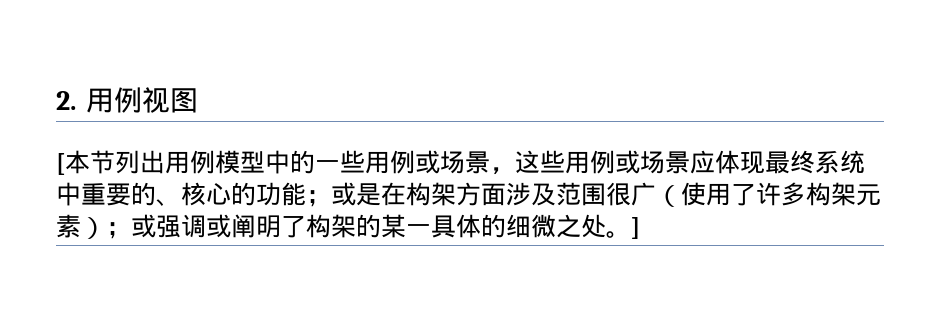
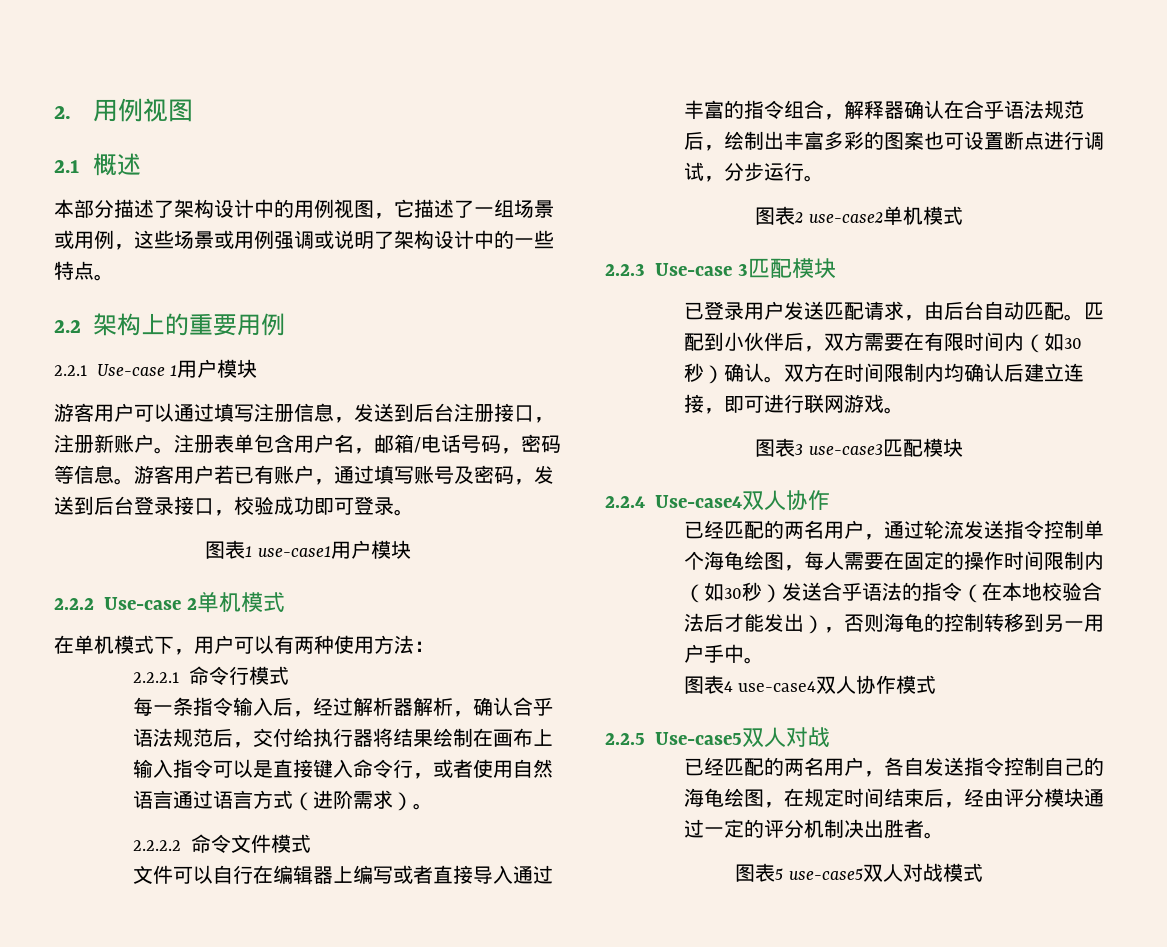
[56,150,865,175] [56,182,881,207] [56,214,640,239] [本节列出用例模型中的一些用例或场景，这些用例或场景应体现最终系统中重要的、核心的功能；或是在构架方面涉及范围很广（使用了许多构架元素）；或强调或阐明了构架的某一具体的细微之处。] -> [54,153,142,176] [54,199,554,219] [54,230,554,250] [54,261,114,281] [54,313,286,336] [54,359,258,378] [54,403,554,423] [54,434,561,454] [54,465,554,485] [54,496,414,516] [205,540,411,559] [54,592,285,613] [54,635,434,655] [132,666,289,685] [132,697,553,717] [132,728,553,748] [132,759,553,779] [132,790,433,811] [132,834,311,853] [132,865,553,885] [683,100,1084,120] [683,131,1104,151] [683,162,824,182] [755,206,963,225] [605,258,836,278] [683,301,1104,321] [683,332,1082,353] [683,363,1084,384] [683,394,904,414] [755,438,963,457] [605,490,830,511] [683,520,1104,540] [683,551,1104,571] [683,582,1102,603] [683,613,1104,634] [683,644,764,664] [683,675,937,694] [605,727,830,748] [683,757,1104,777] [683,788,1104,808] [683,819,944,839] [735,863,983,882] 2.1概述 // 本部分描述了架构设计中的用例视图，它描述了一组场景或用例，这些场景或用例强调或说明了架构设计中的一些特点。 // 2.2架构上的重要用例 // 2.2.1 Use-case 1用户模块 // 游客用户可以通过填写注册信息，发送到后台注册接口，注册新账户。注册表单包含用户名，邮箱/电话号码，密码等信息。游客用户若已有账户，通过填写账号及密码，发送到后台登录接口，校验成功即可登录。 // 图表1 use-case1用户模块 // 2.2.2 Use-case 2单机模式 // 在单机模式下，用户可以有两种使用方法： // 2.2.2.1命令行模式 // 每一条指令输入后，经过解析器解析，确认合乎语法规范后，交付给执行器将结果绘制在画布上输入指令可以是直接键入命令行，或者使用自然语言通过语言方式（进阶需求）。 // 2.2.2.2命令文件模式 // 文件可以自行在编辑器上编写或者直接导入通过丰富的指令组合，解释器确认在合乎语法规范后，绘制出丰富多彩的图案也可设置断点进行调试，分步运行。 // 图表2 use-case2单机模式 // 2.2.3 Use-case 3匹配模块 // 已登录用户发送匹配请求，由后台自动匹配。匹配到小伙伴后，双方需要在有限时间内（如30秒）确认。双方在时间限制内均确认后建立连接，即可进行联网游戏。 // 图表3 use-case3匹配模块 // 2.2.4 Use-case4双人协作 // 已经匹配的两名用户，通过轮流发送指令控制单个海龟绘图，每人需要在固定的操作时间限制内（如30秒）发送合乎语法的指令（在本地校验合法后才能发出），否则海龟的控制转移到另一用户手中。 // 图表4 use-case4双人协作模式 // 2.2.5 Use-case5双人对战 // 已经匹配的两名用户，各自发送指令控制自己的海龟绘图，在规定时间结束后，经由评分模块通过一定的评分机制决出胜者。 // 图表5 use-case5双人对战模式

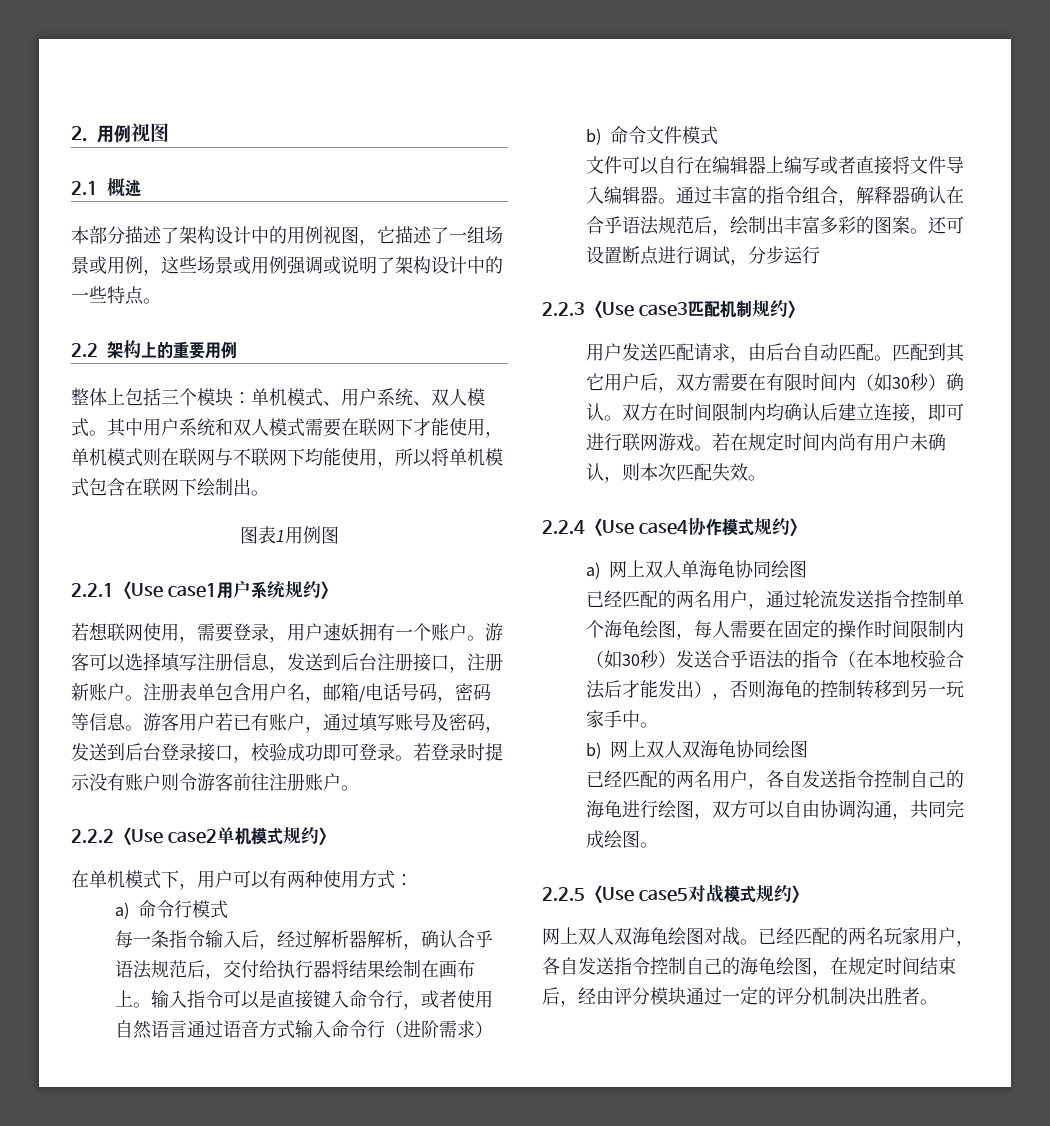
[54,359,258,378] [54,403,214,422] 2.2.1 Use-case 1用户模块 // 游客用户可以通过 -> [71,388,485,407] [71,418,503,438] [71,448,503,468] [71,478,269,497] [240,526,339,544] [71,580,329,599] [71,622,503,643] [71,652,161,672] 整体上包括三个模块：单机模式、用户系统、双人模式。其中用户系统和双人模式需要在联网下才能使用，单机模式则在联网与不联网下均能使用，所以将单机模式包含在联网下绘制出。 // 图表1用例图 // 2.2.1 <Use case1用户系统规约> // 若想联网使用，需要登录，用户速妖拥有一个账户。游客可以选择
[205,540,411,559] // 图表1 use-case1用户模块 -> [413,743,503,761] [71,773,359,791] 若登录时提示没有账户则令游客前往注册账户。
[104,592,285,613] Use-case 2单机模式 -> [123,827,327,845] <Use case2单机模式规约>
[394,635,414,654] 法 -> [377,870,395,889] 式
[132,672,179,683] 2.2.2.1 -> [115,902,130,919] a)
(553, 737) none -> [133,1002,152,1008] 。
[232,790,293,809] 言方式 -> [241,1020,386,1039] 音方式输入命令行
[412,803,433,810] [132,840,181,851] 。 // 2.2.2.2 -> [586,128,602,145] // b)
[472,865,513,884] 导入 -> [892,156,965,174] [586,186,677,204] 将文件导入编辑器。
[923,131,944,150] 也 -> [910,216,948,234] 。还
[803,175,824,182] [755,206,963,225] [605,258,836,278] [683,301,744,320] 。 // 图表2 use-case2单机模式 // 2.2.3 Use-case 3匹配模块 // 已登录 -> [542,300,796,318] // 2.2.3 <Use case3匹配机制规约> //
[723,332,784,351] 小伙伴 -> [946,343,966,362] [586,373,641,391] 其它用户
[755,438,963,457] [605,490,830,511] // 图表3 use-case3匹配模块 // 2.2.4 Use-case4双人协作 -> [712,432,947,451] [586,463,767,483] [542,517,798,536] [586,560,808,579] 若在规定时间内尚有用户未确认，则本次匹配失效。 // 2.2.4 <Use case4协作模式规约> // a)网上双人单海龟协同绘图
[1083,614,1104,632] [683,644,704,663] 用户 -> [946,680,965,698] [586,710,605,728] 玩家
[683,675,937,694] [605,727,830,748] 图表4 use-case4双人协作模式 // 2.2.5 Use-case5双人对战 -> [586,740,809,759] b)网上双人双海龟协同绘图
(724, 797) none -> [622,799,965,820] [586,830,659,849] [542,884,800,903] [542,927,974,947] [542,957,776,975] 进行绘图，双方可以自由协调沟通，共同完成绘图。 // 2.2.5 <Use case5对战模式规约> // 网上双人双海龟绘图对战。已经匹配的两名玩家用户，各自发送指令控制自己的海龟
[735,863,983,882] // 图表5 use-case5双人对战模式 -> (938, 1002) none

